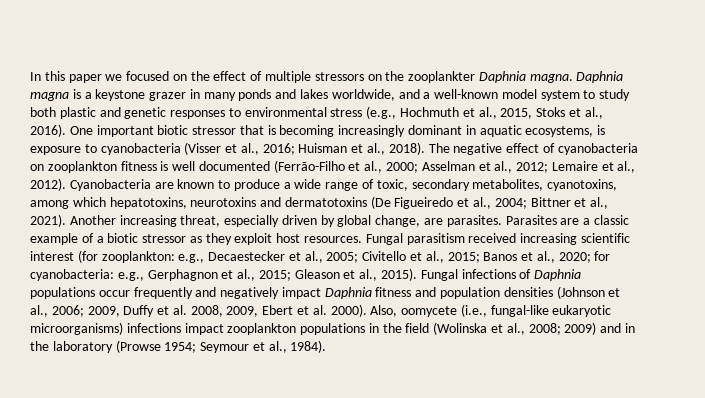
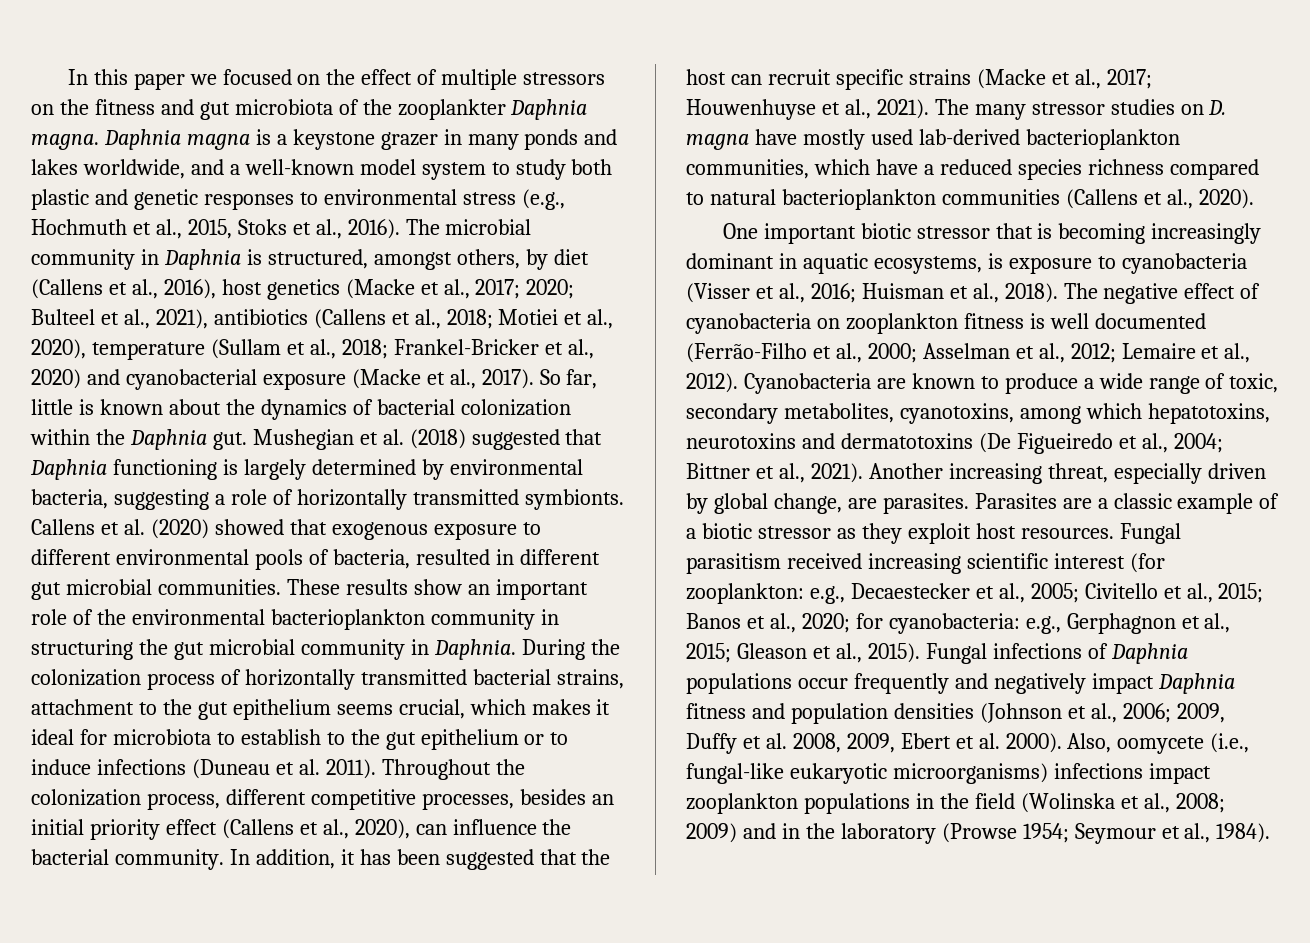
(405, 76) none -> [94,99,392,120] fitness and gut microbiota of the
(66, 130) none -> [405,219,532,235] [31,249,589,270] [31,279,575,300] [31,309,614,329] [31,339,594,360] [31,369,598,390] [31,399,571,420] [30,429,603,450] [30,459,583,480] [31,489,624,510] [31,519,541,540] [31,549,600,570] [31,579,588,600] [31,609,559,630] [31,639,620,660] [31,669,624,690] [31,699,611,720] [31,729,569,750] [31,759,525,780] [31,789,614,810] [31,819,572,840] [31,849,611,870] [686,69,1152,90] [686,99,1227,120] [686,129,1180,150] [686,159,1259,180] [686,189,1254,210] The microbial community in Daphnia is structured, amongst others, by diet (Callens et al., 2016), host genetics (Macke et al., 2017; 2020; Bulteel et al., 2021), antibiotics (Callens et al., 2018; Motiei et al., 2020), temperature (Sullam et al., 2018; Frankel-Bricker et al., 2020) and cyanobacterial exposure (Macke et al., 2017). So far, little is known about the dynamics of bacterial colonization within the Daphnia gut. Mushegian et al. (2018) suggested that Daphnia functioning is largely determined by environmental bacteria, suggesting a role of horizontally transmitted symbionts. Callens et al. (2020) showed that exogenous exposure to different environmental pools of bacteria, resulted in different gut microbial communities. These results show an important role of the environmental bacterioplankton community in structuring the gut microbial community in Daphnia. During the colonization process of horizontally transmitted bacterial strains, attachment to the gut epithelium seems crucial, which makes it ideal for microbiota to establish to the gut epithelium or to induce infections (Duneau et al. 2011). Throughout the colonization process, different competitive processes, besides an initial priority effect (Callens et al., 2020), can influence the bacterial community. In addition, it has been suggested that the host can recruit specific strains (Macke et al., 2017; Houwenhuyse et al., 2021). The many stressor studies on D. magna have mostly used lab-derived bacterioplankton communities, which have a reduced species richness compared to natural bacterioplankton communities (Callens et al., 2020). //

